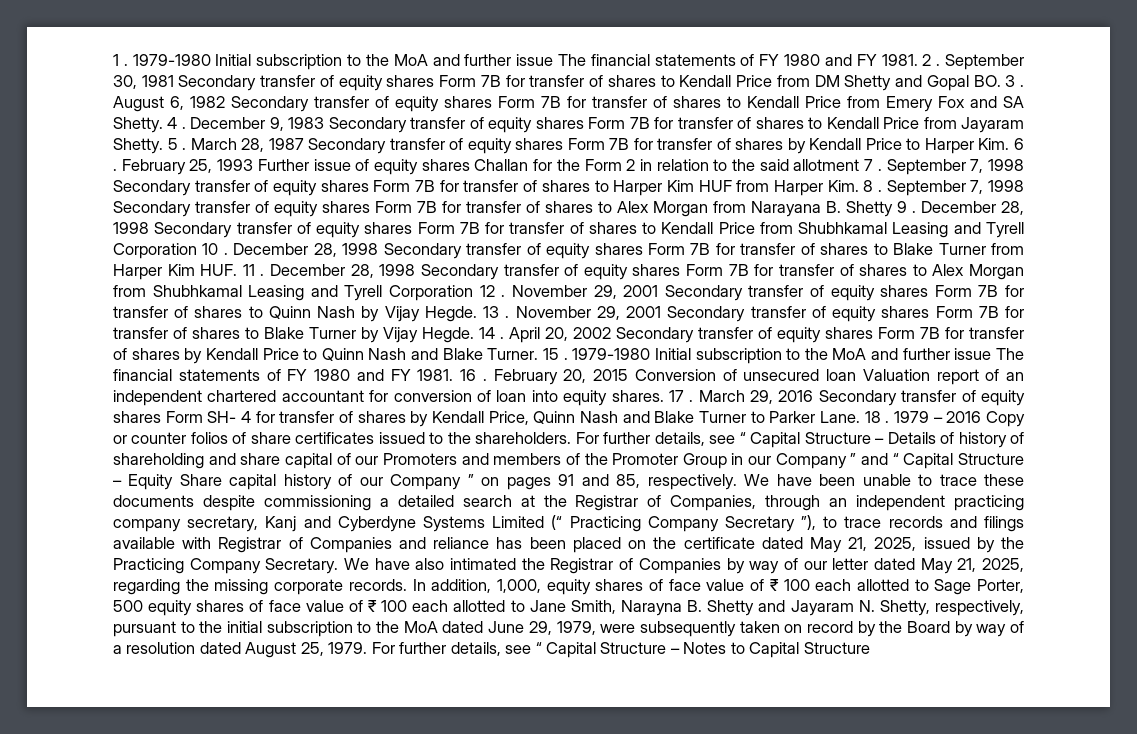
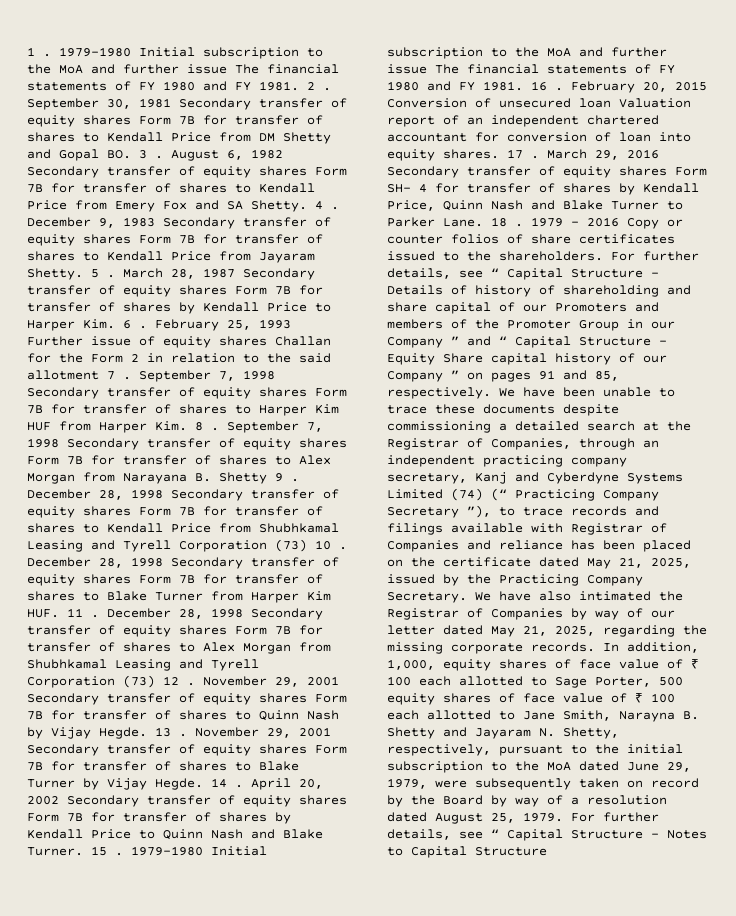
(197, 251) none -> [275,539,307,552] (73)
(474, 293) none -> [123,675,155,688] (73)
(545, 522) none -> [451,488,483,501] (74)

